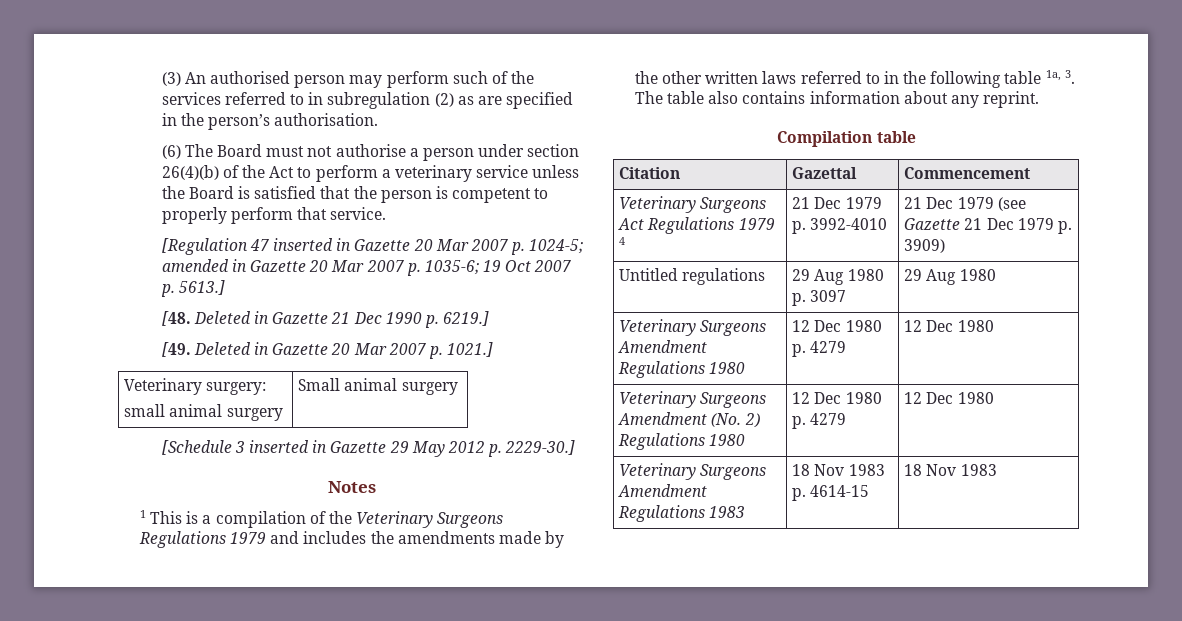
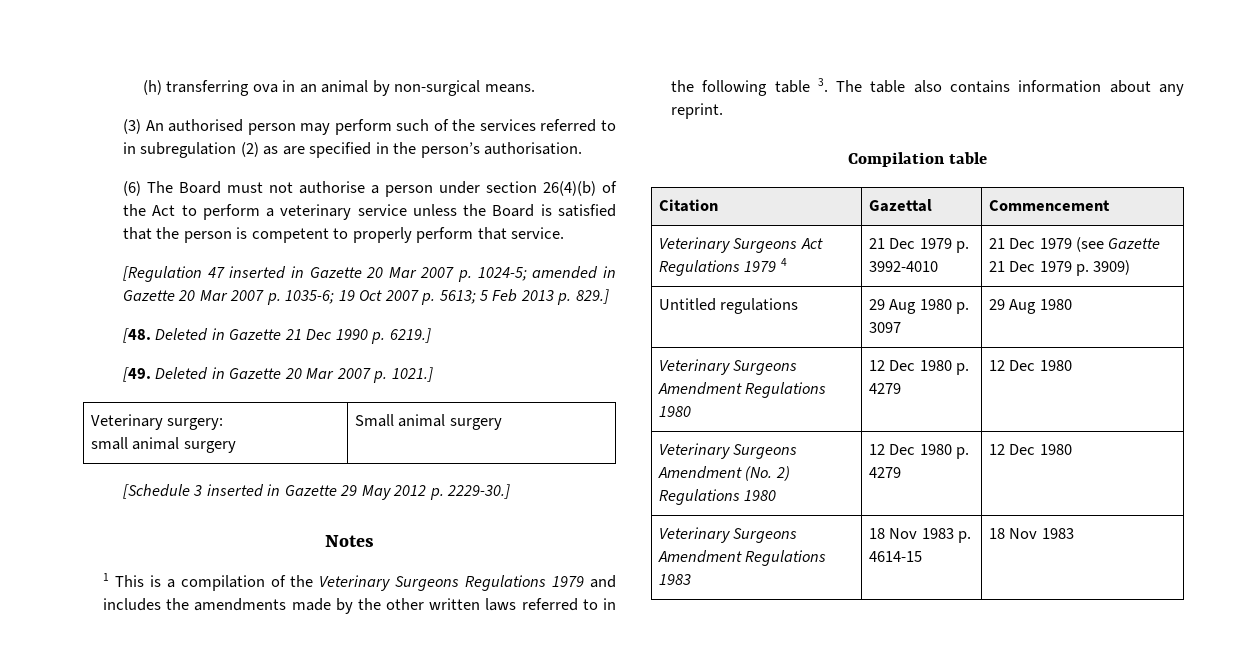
(161, 79) none -> [142,80,535,96] (h) transferring ova in an animal by non-surgical means. //
[178,280,225,295] 5613.] -> [439,289,609,305] 5613; 5 Feb 2013 p. 829.]
[1045,70,1061,81] 1a, -> (810, 86) none

